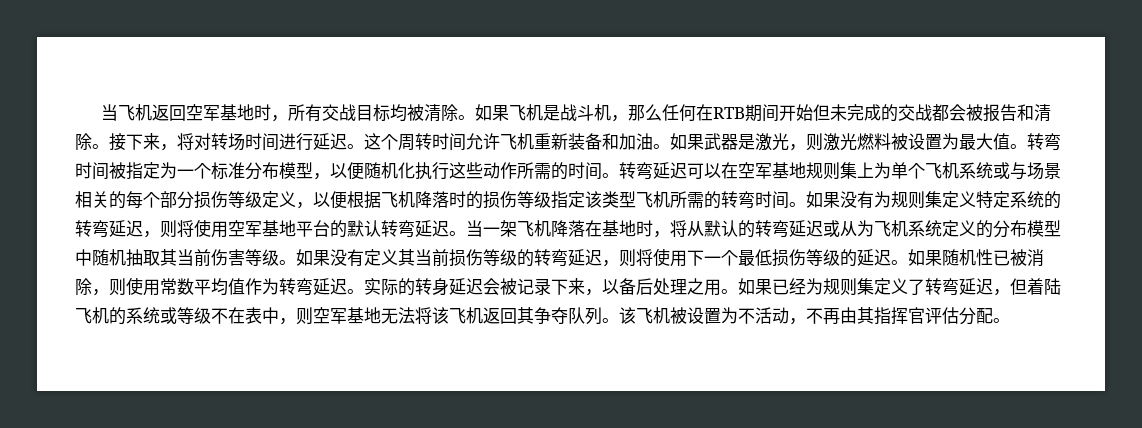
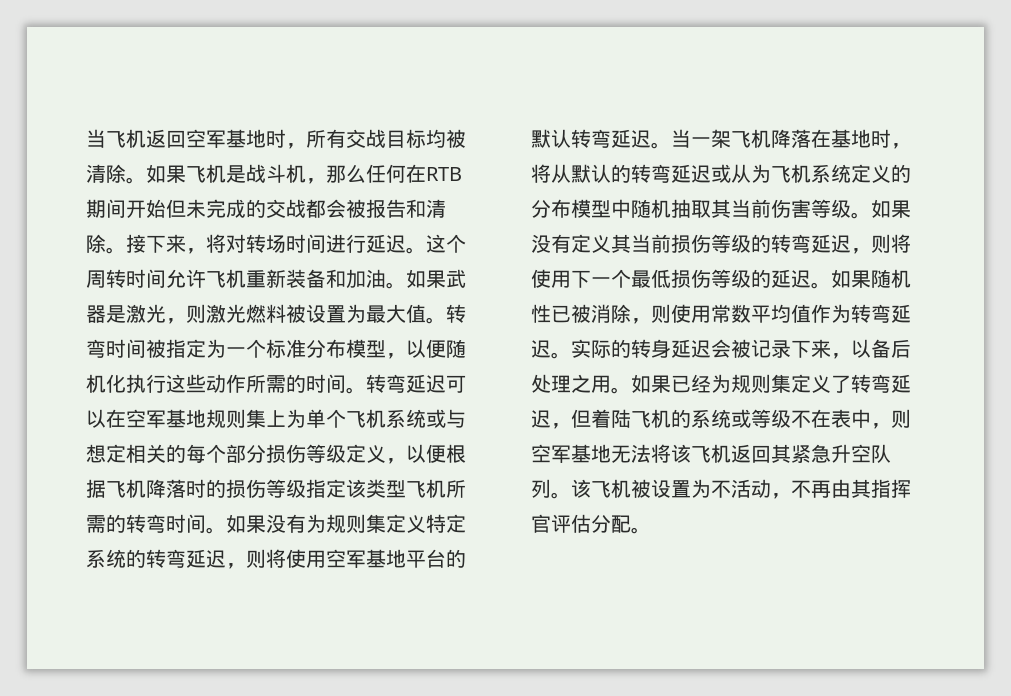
[1027,162,1061,180] 场景 -> [86,444,126,463] 想定
[534,307,568,325] 争夺 -> [791,444,871,463] 紧急升空

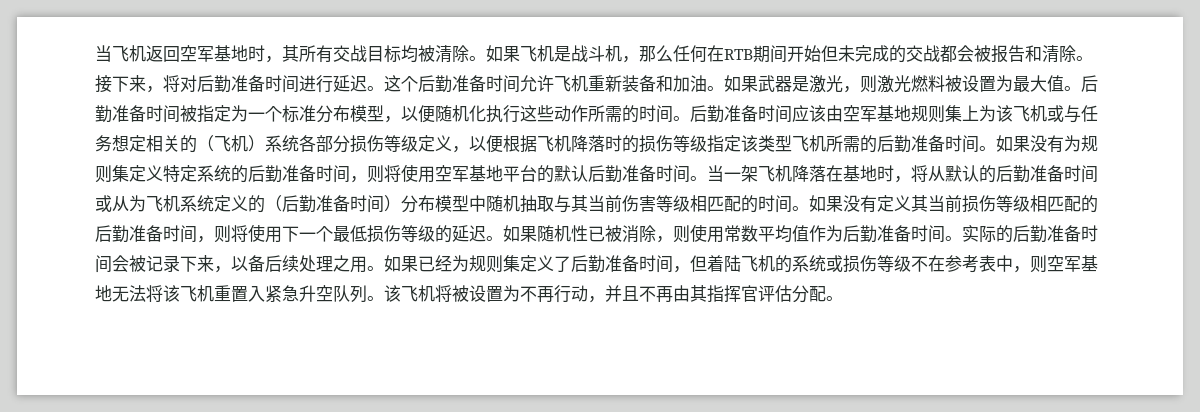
(306, 146) none -> [282,45,299,62] 其
[246,234,286,253] 转场 -> [197,75,265,93] 后勤准备
[86,269,126,288] 周转 -> [418,75,486,93] 后勤准备
[446,304,466,323] [86,339,106,358] 转弯 -> [1081,75,1098,92] [95,105,146,123] 后勤准备
[366,374,466,393] [86,409,126,428] 转弯延迟可以在 -> [690,105,843,123] 后勤准备时间应该由
[306,409,466,428] [86,444,226,463] 单个飞机系统或与想定相关的每个 -> [996,105,1098,123] [95,135,316,153] 该飞机或与任务想定相关的（飞机）系统各
[126,514,166,533] 转弯 -> [877,135,945,153] 后勤准备
[146,549,226,568] 转弯延迟 -> [248,165,350,183] 后勤准备时间
[571,129,651,148] 转弯延迟 -> [588,165,690,183] 后勤准备时间
[631,164,711,183] 转弯延迟 -> [996,165,1098,183] 后勤准备时间
(911, 173) none -> [265,195,401,213] （后勤准备时间）
(711, 209) none -> [554,195,571,213] 与
(851, 208) none -> [690,195,792,213] 相匹配的时间
[751,234,851,253] 的转弯延迟 -> [1030,195,1098,213] [95,225,197,243] 相匹配的后勤准备时间
[851,304,911,323] [531,339,711,359] 转弯延迟。实际的转身延迟 -> [843,225,1098,243] [95,255,112,273] 后勤准备时间。实际的后勤准备时间
(911, 348) none -> [282,255,299,272] 续
[851,374,911,393] [531,410,551,428] 转弯延迟 -> [571,255,673,273] 后勤准备时间
(751, 418) none -> [843,255,877,273] 损伤
(831, 418) none -> [945,255,979,273] 参考
[731,444,791,463] 返回其 -> [214,285,265,302] 重置入
(631, 488) none -> [435,285,452,302] 将
[731,479,791,499] 活动， -> [537,285,639,303] 再行动，并且

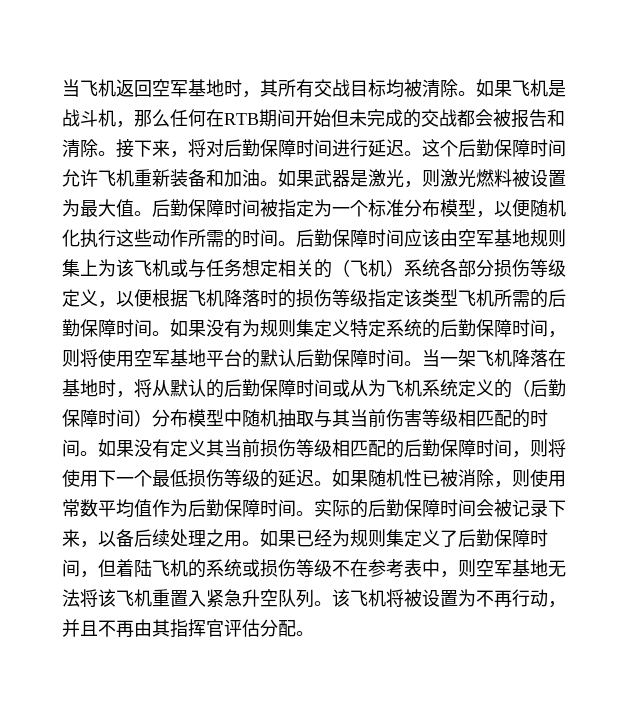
[231,75,265,92] 准备 -> [260,139,296,157] 保障
[452,75,486,92] 准备 -> [494,139,530,157] 保障
[112,105,146,122] 准备 -> [188,199,224,217] 保障
[724,105,758,122] 准备 -> [332,229,368,247] 保障
[911,135,945,152] 准备 -> [80,319,116,337] 保障
[282,165,316,182] 准备 -> [476,319,512,337] 保障
[622,165,656,182] 准备 -> [332,349,368,367] 保障
[1030,165,1064,182] 准备 -> [260,379,296,397] 保障
[316,195,350,212] 准备 -> [62,409,98,427] 保障
[129,225,163,242] 准备 -> [440,439,476,457] 保障
[877,225,911,242] 准备 -> [224,499,260,517] 保障
[1047,225,1081,242] 准备 -> [404,499,440,517] 保障
[605,255,639,272] 准备 -> [494,529,530,547] 保障

